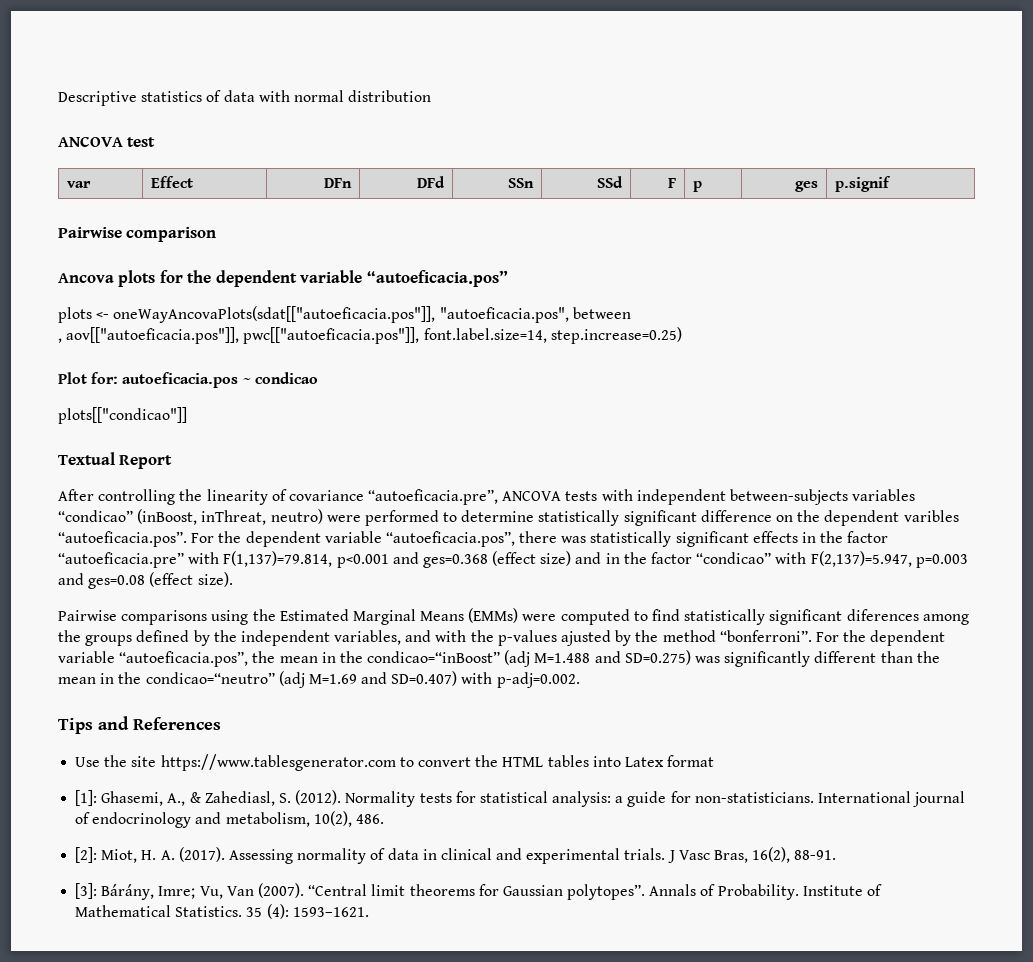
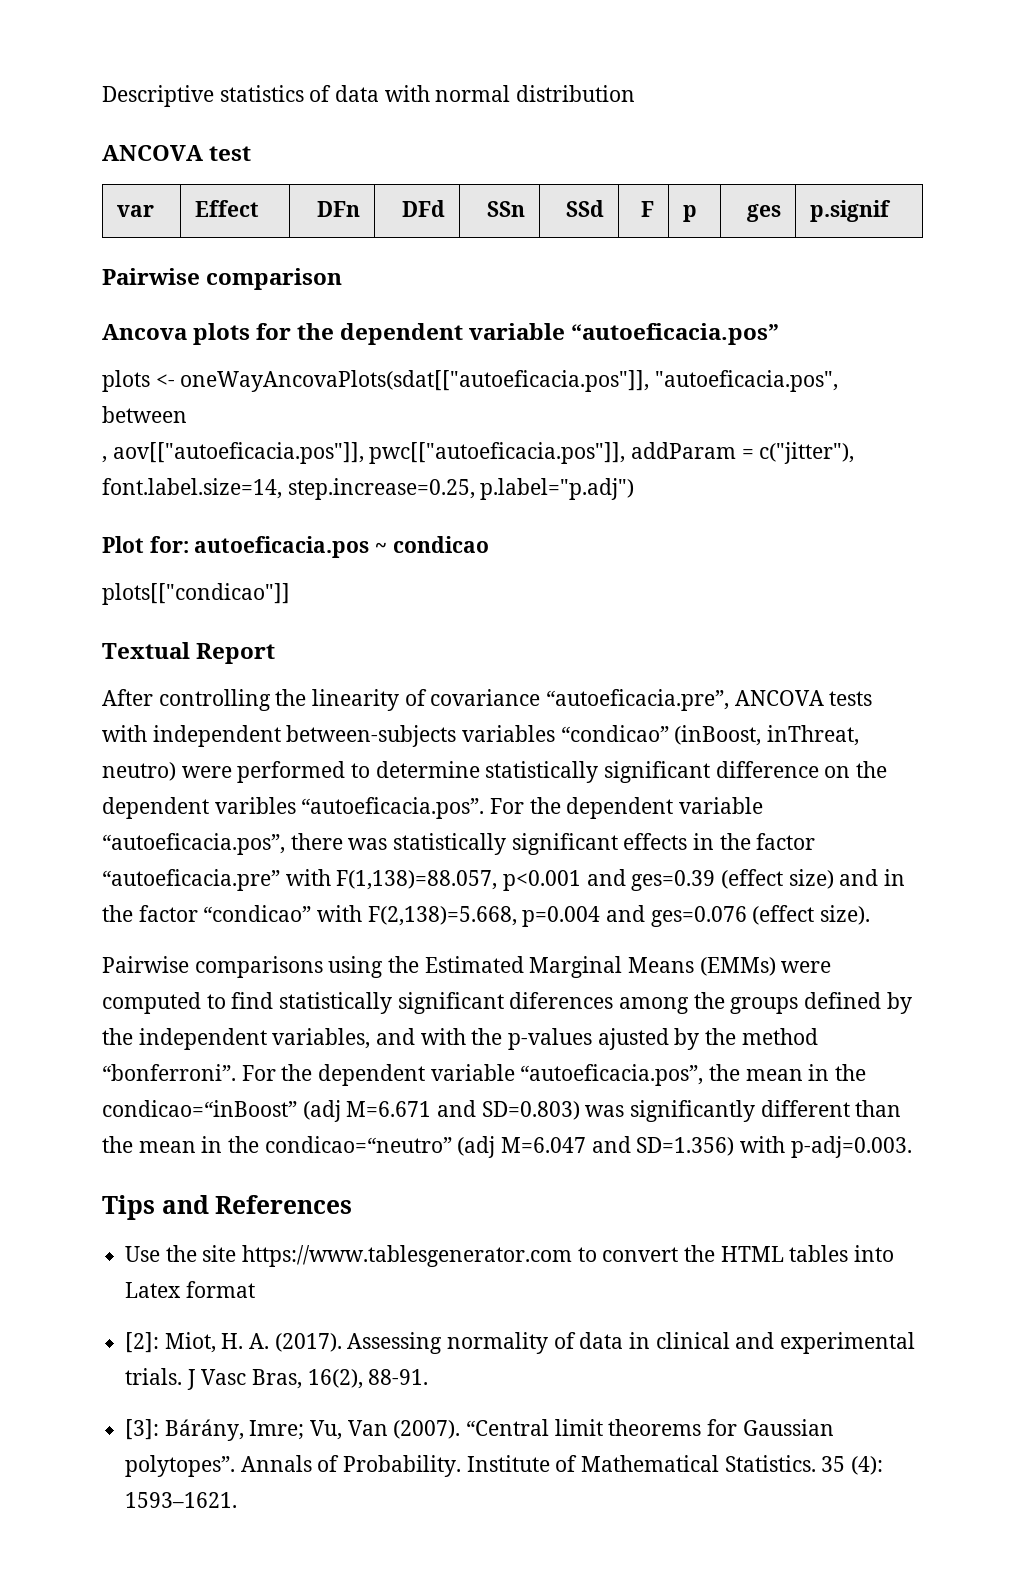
[423,327,682,344] font.label.size=14, step.increase=0.25) -> [631,442,855,464] [102,478,635,500] addParam = c("jitter"), font.label.size=14, step.increase=0.25, p.label="p.adj")
[223,551,333,567] F(1,137)=79.814, -> [336,870,498,890] F(1,138)=88.057,
[422,554,488,568] ges=0.368 -> [631,870,716,891] ges=0.39
[810,551,968,568] [58,573,146,589] F(2,137)=5.947, p=0.003 and ges=0.08 -> [367,905,747,927] F(2,138)=5.668, p=0.004 and ges=0.076
[534,650,691,665] M=1.488 and SD=0.275) -> [346,1100,580,1120] M=6.671 and SD=0.803)
[308,671,580,688] M=1.69 and SD=0.407) with p-adj=0.002. -> [501,1136,912,1158] M=6.047 and SD=1.356) with p-adj=0.003.
[75,790,966,807] [75,811,384,828] // [1]: Ghasemi, A., & Zahediasl, S. (2012). Normality tests for statistical analysis: a guide for non-statisticians. International journal of endocrinology and metabolism, 10(2), 486. -> (255, 1289) none

